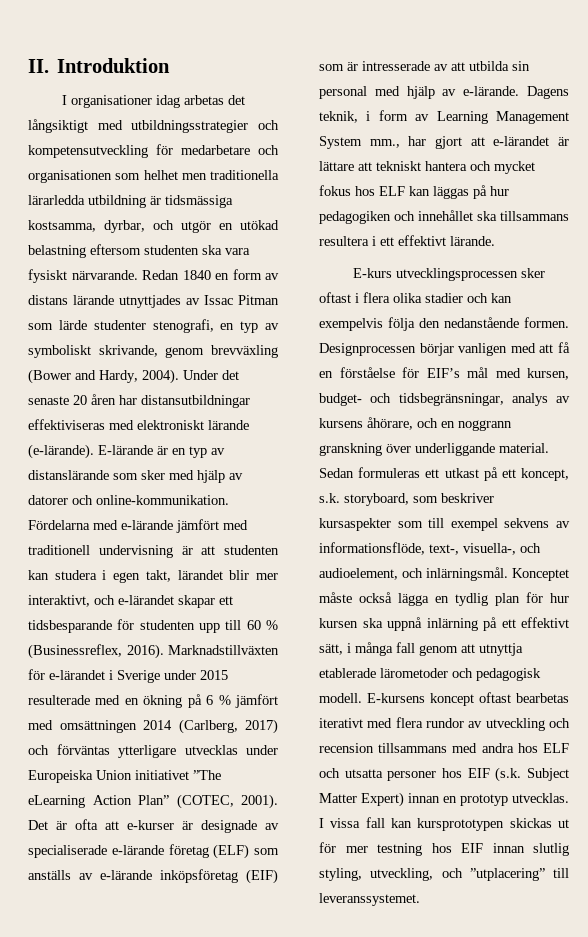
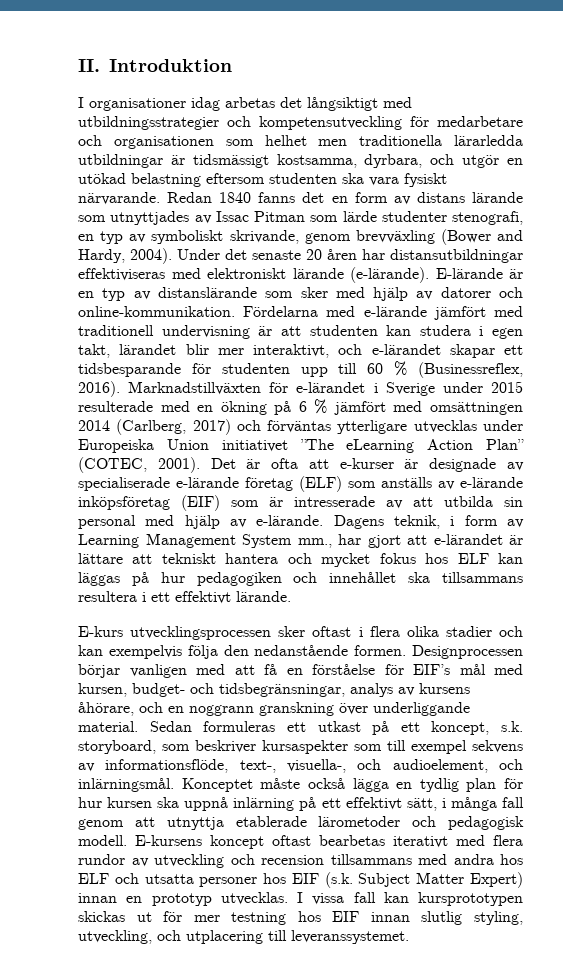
[88,195,233,208] [28,220,145,233] utbildning är tidsmässiga kostsamma, dyrbar, -> [78,154,423,168] utbildningar är tidsmässigt kostsamma, dyrbara,
(211, 275) none -> [258,192,325,203] fanns det
(114, 300) none -> [78,215,106,222] som
[469,868,545,881] ”utplacering” -> [186,930,263,944] utplacering

